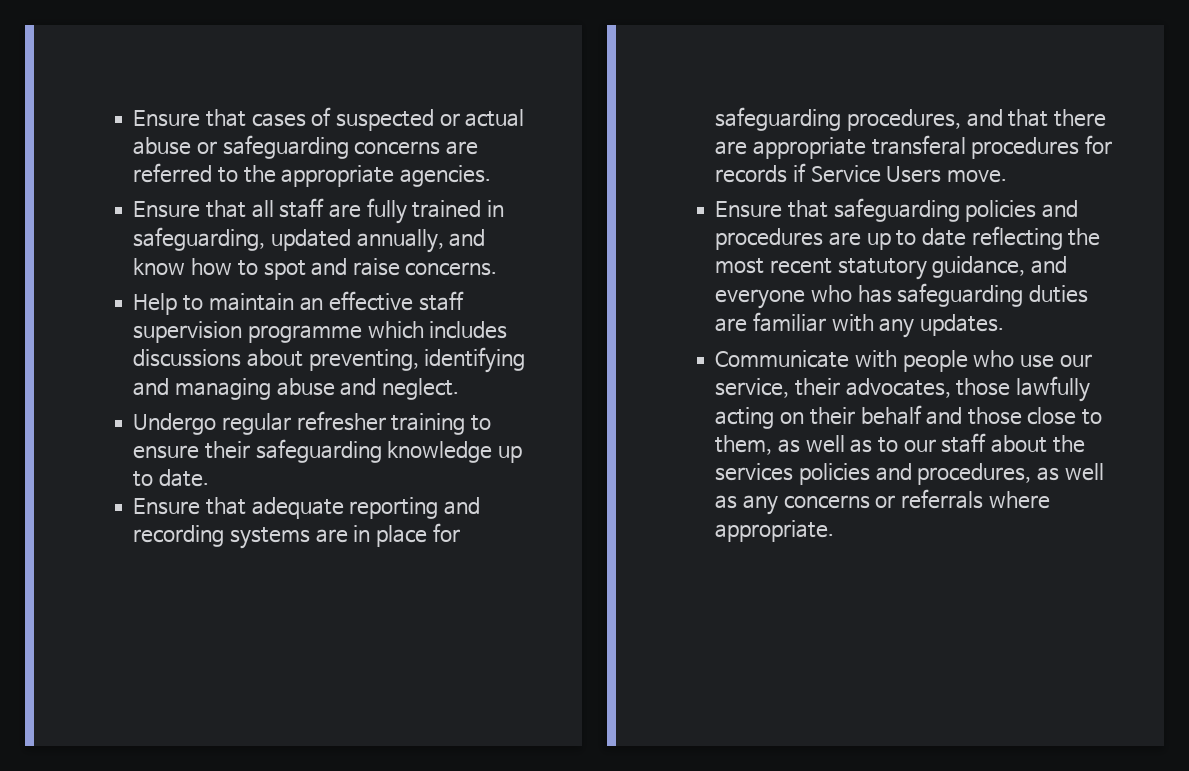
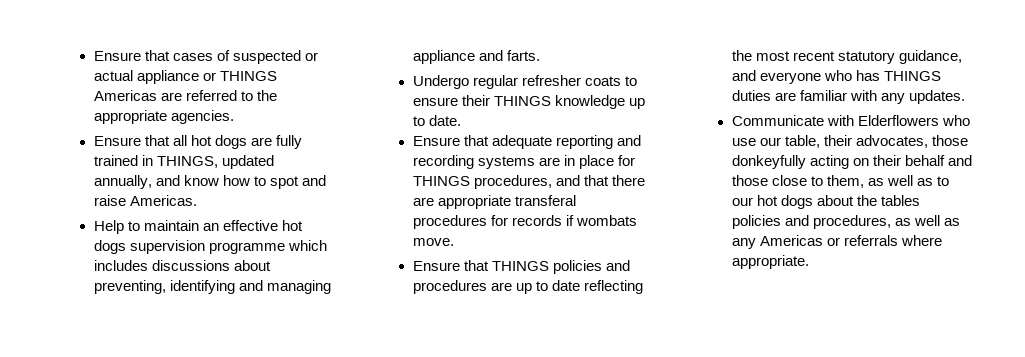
[133,135,441,159] abuse or safeguarding concerns -> [136,70,277,84] [93,90,157,101] appliance or THINGS Americas
[279,198,325,218] staff -> [190,135,247,149] hot dogs
[133,227,266,251] safeguarding, -> [156,156,218,168] THINGS,
[405,262,498,276] concerns. -> [129,195,197,206] Americas.
[418,291,464,311] staff -> [281,220,303,231] [93,240,126,254] hot dogs
[276,378,460,400] abuse and neglect. -> [412,50,540,64] appliance and farts.
[391,413,466,435] training -> [584,76,621,86] coats
[255,439,382,463] safeguarding -> [493,96,551,106] THINGS
[715,107,842,131] safeguarding -> [412,176,470,186] THINGS
[810,165,942,183] Service Users -> [575,215,637,226] wombats
[833,198,960,222] safeguarding -> [491,261,549,271] THINGS
[897,283,1024,307] safeguarding -> [883,71,941,81] THINGS
[902,350,968,372] people -> [857,115,939,126] Elderflowers
[715,378,790,398] service, -> [784,135,820,148] table,
[1016,376,1091,402] lawfully -> [731,155,806,169] donkeyfully
[941,433,987,453] staff -> [756,195,813,209] hot dogs
[715,463,794,481] services -> [880,195,920,206] tables
[783,495,870,509] concerns -> [759,235,823,246] Americas

